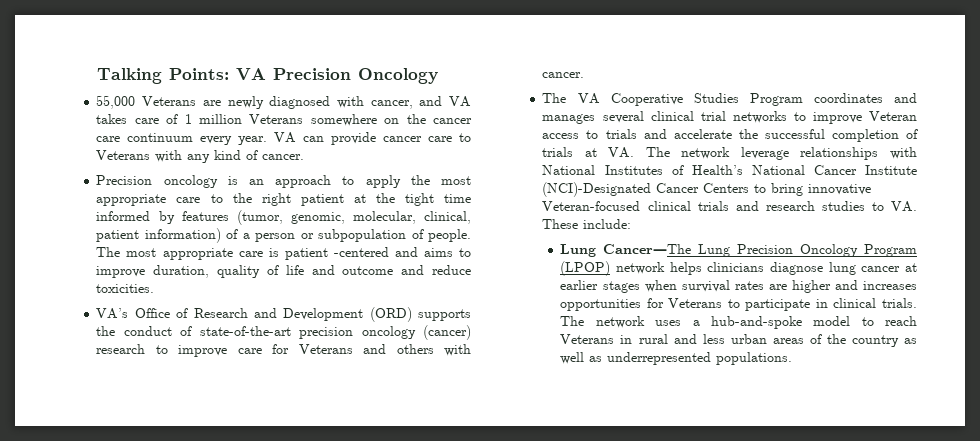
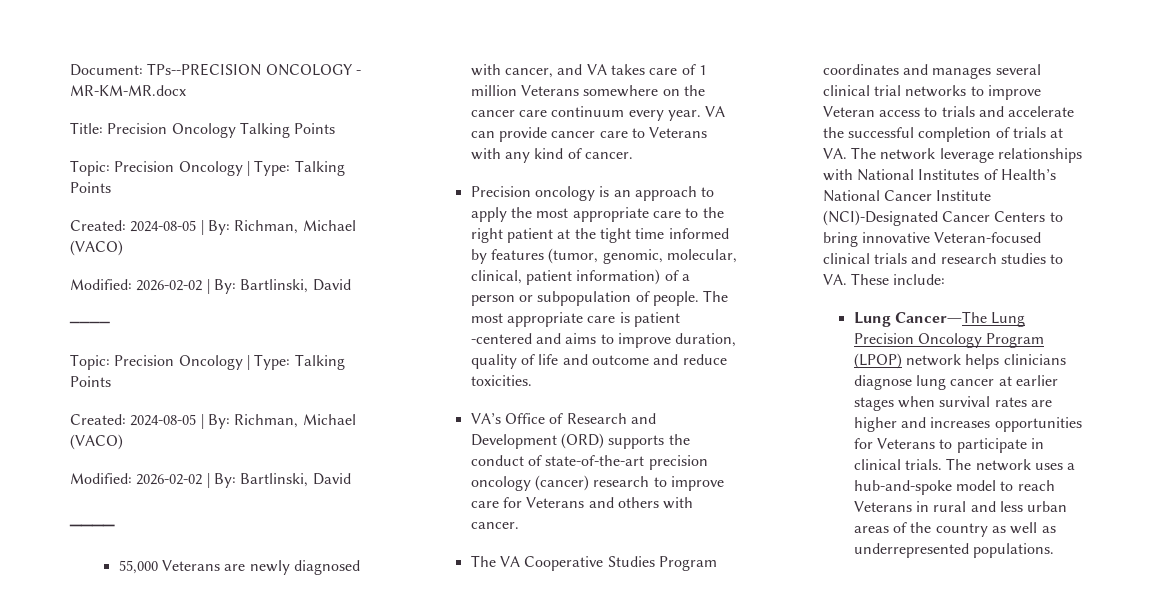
[96,68,438,84] Talking Points: VA Precision Oncology -> [70,63,361,76] [70,85,186,96] [70,122,336,138] [70,160,345,176] [70,182,111,193] [70,220,356,235] [70,240,123,256] [70,279,351,294] [69,321,110,328] [70,354,345,370] [70,376,111,387] [70,414,356,429] [70,434,123,450] [70,473,351,488] [69,524,115,532] Document: TPs--PRECISION ONCOLOGY - MR-KM-MR.docx // Title: Precision Oncology Talking Points // Topic: Precision Oncology | Type: Talking Points // Created: 2024-08-05 | By: Richman, Michael (VACO) // Modified: 2026-02-02 | By: Bartlinski, David // ──── // Topic: Precision Oncology | Type: Talking Points // Created: 2024-08-05 | By: Richman, Michael (VACO) // Modified: 2026-02-02 | By: Bartlinski, David // ────

